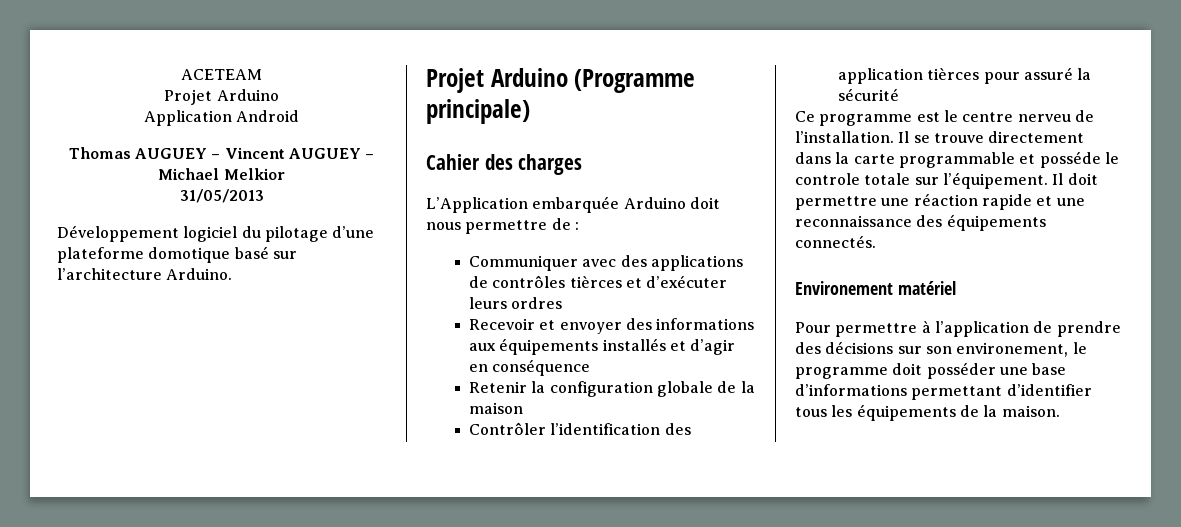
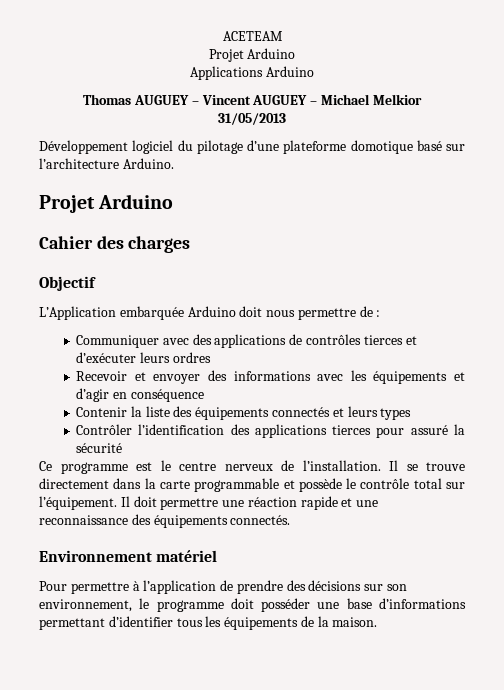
[143,110,300,126] Application Android -> [190,66,314,80] Applications Arduino
[574,69,696,93] [426,99,530,124] (Programme principale) -> (174, 201) none
(583, 164) none -> [39,276,96,291] // Objectif
[569,276,622,288] tièrces -> [363,335,403,345] tierces
[469,338,666,355] aux équipements installés -> [317,370,448,384] avec les équipements
[469,381,755,397] [469,402,524,414] Retenir la configuration globale de la maison -> [76,406,412,420] Contenir la liste des équipements connectés et leurs types
[838,68,980,84] application tièrces -> [254,424,372,438] applications tierces
[1017,114,1071,122] nerveu -> [224,464,273,471] nerveux
[1039,151,1119,168] [795,173,911,185] posséde le controle totale -> [298,478,442,492] possède le contrôle total
[795,281,893,295] Environement -> [39,550,152,562] Environnement
[956,342,1069,357] environement, -> [39,599,132,612] environnement,

